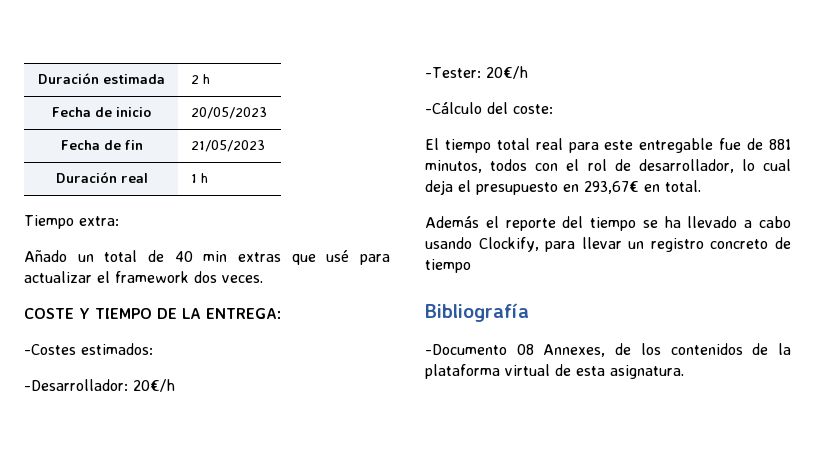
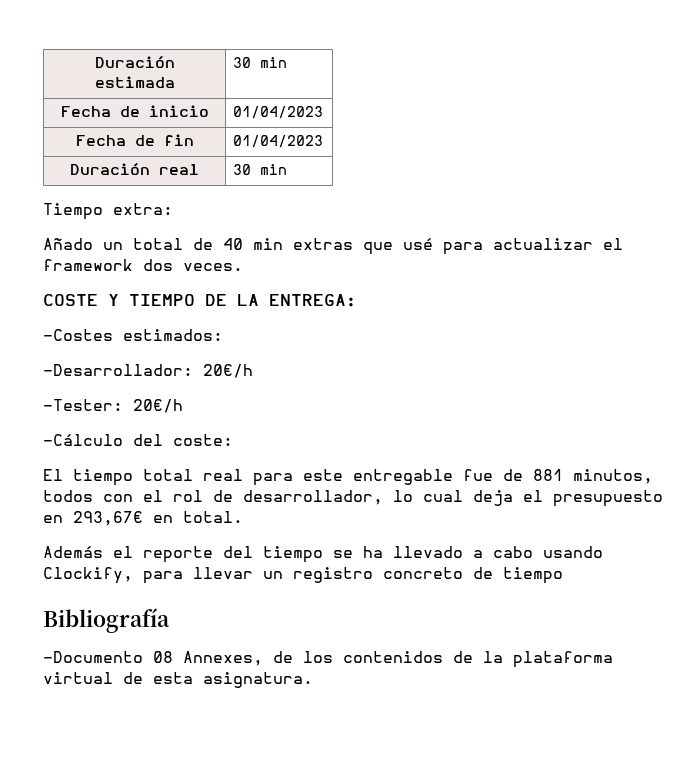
[190,74,210,84] 2 h -> [232,57,287,68] 30 min
[190,107,267,119] 20/05/2023 -> [232,106,323,119] 01/04/2023
[190,140,265,152] 21/05/2023 -> [232,135,323,148] 01/04/2023
[190,173,208,183] 1 h -> [232,164,287,175] 30 min

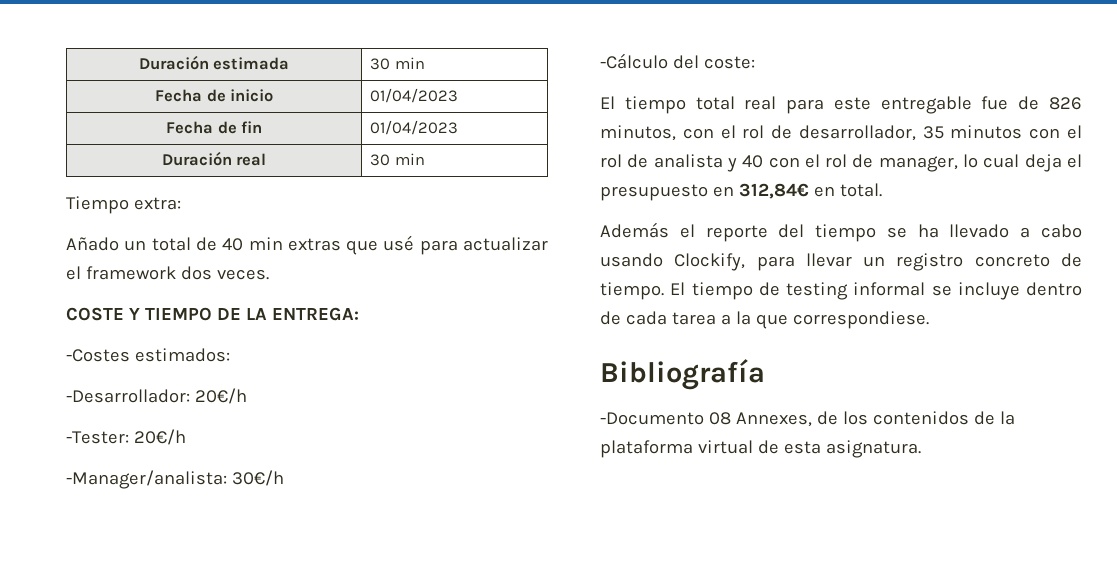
(183, 406) none -> [66,470,284,489] // -Manager/analista: 30€/h
[533,469,653,484] [43,490,93,502] 881 minutos, todos -> [1049,97,1082,110] [600,125,676,141] 826 minutos,
(383, 497) none -> [922,125,1082,139] [600,154,958,172] 35 minutos con el rol de analista y 40 con el rol de manager,
[73,511,143,526] 293,67€ -> [738,183,809,199] 312,84€
[503,567,563,584] tiempo -> [600,282,1082,300] [600,311,929,329] tiempo. El tiempo de testing informal se incluye dentro de cada tarea a la que correspondiese.

